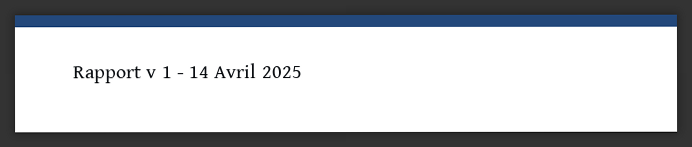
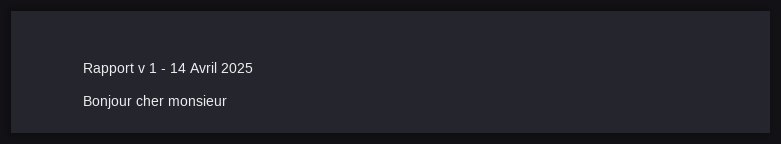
(303, 72) none -> [83,95,227,109] // Bonjour cher monsieur

